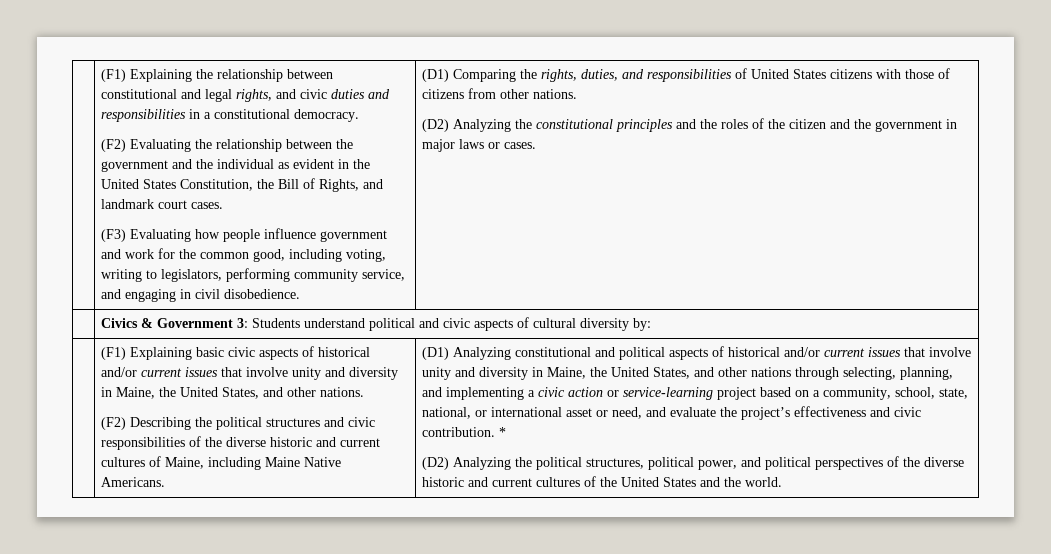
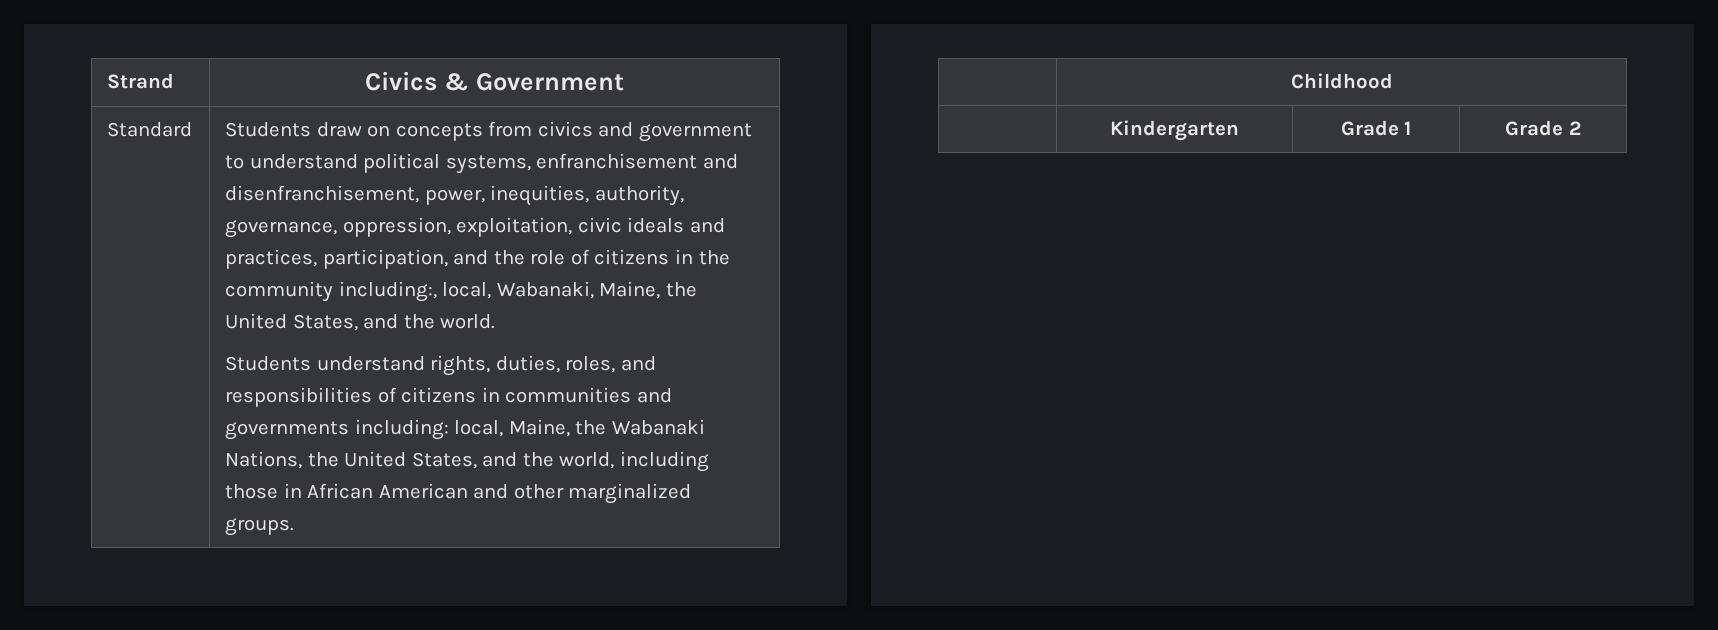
[101,69,334,82] [101,89,391,102] [101,109,360,122] [101,139,354,152] [101,159,371,172] [101,178,384,192] [101,199,224,209] [101,228,388,242] [101,248,387,262] [101,268,406,282] [101,289,301,302] [422,68,951,82] [422,88,578,99] [422,118,958,132] [422,139,537,152] [101,317,652,331] [101,346,371,360] [101,367,399,380] [101,387,365,399] [101,417,376,430] [101,436,381,450] [101,456,342,470] [101,477,166,487] [422,346,972,360] [422,367,954,380] [422,387,969,400] [422,406,922,420] [422,427,507,437] [422,456,965,470] [422,476,783,487] | (F1) Explaining the relationship between constitutional and legal rights, and civic duties and responsibilities in a constitutional democracy. // (F2) Evaluating the relationship between the government and the individual as evident in the United States Constitution, the Bill of Rights, and landmark court cases. // (F3) Evaluating how people influence government and work for the common good, including voting, writing to legislators, performing community service, and engaging in civil disobedience. | (D1) Comparing the rights, duties, and responsibilities of United States citizens with those of citizens from other nations. // (D2) Analyzing the constitutional principles and the roles of the citizen and the government in major laws or cases. // | Civics & Government 3: Students understand political and civic aspects of cultural diversity by: // | (F1) Explaining basic civic aspects of historical and/or current issues that involve unity and diversity in Maine, the United States, and other nations. // (F2) Describing the political structures and civic responsibilities of the diverse historic and current cultures of Maine, including Maine Native Americans. | (D1) Analyzing constitutional and political aspects of historical and/or current issues that involve unity and diversity in Maine, the United States, and other nations through selecting, planning, and implementing a civic action or service-learning project based on a community, school, state, national, or international asset or need, and evaluate the project’s effectiveness and civic contribution. * // (D2) Analyzing the political structures, political power, and political perspectives of the diverse historic and current cultures of the United States and the world. -> [107,73,175,89] [365,71,624,91] [107,122,193,137] [225,121,752,142] [225,153,738,174] [225,185,684,206] [225,217,725,238] [225,249,730,269] [225,281,697,302] [225,313,496,331] [225,355,656,376] [225,387,672,407] [225,419,705,440] [225,451,709,472] [225,483,692,504] [225,518,295,536] [1290,73,1393,89] [1110,120,1239,141] [1340,120,1412,136] [1505,120,1581,136] Strand | Civics & Government // Standard | Students draw on concepts from civics and government to understand political systems, enfranchisement and disenfranchisement, power, inequities, authority, governance, oppression, exploitation, civic ideals and practices, participation, and the role of citizens in the community including:, local, Wabanaki, Maine, the United States, and the world. // Students understand rights, duties, roles, and responsibilities of citizens in communities and governments including: local, Maine, the Wabanaki Nations, the United States, and the world, including those in African American and other marginalized groups. // | Childhood // | Kindergarten | Grade 1 | Grade 2

